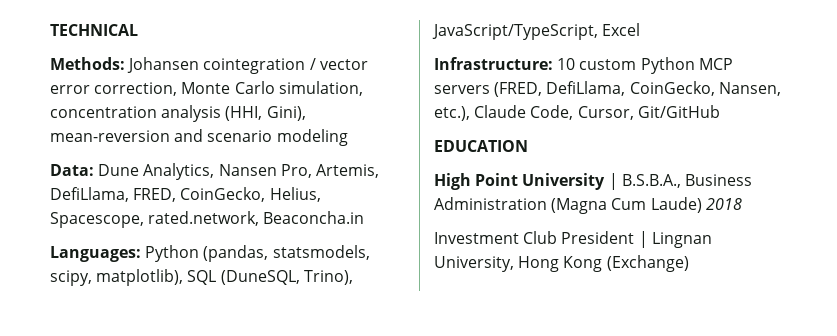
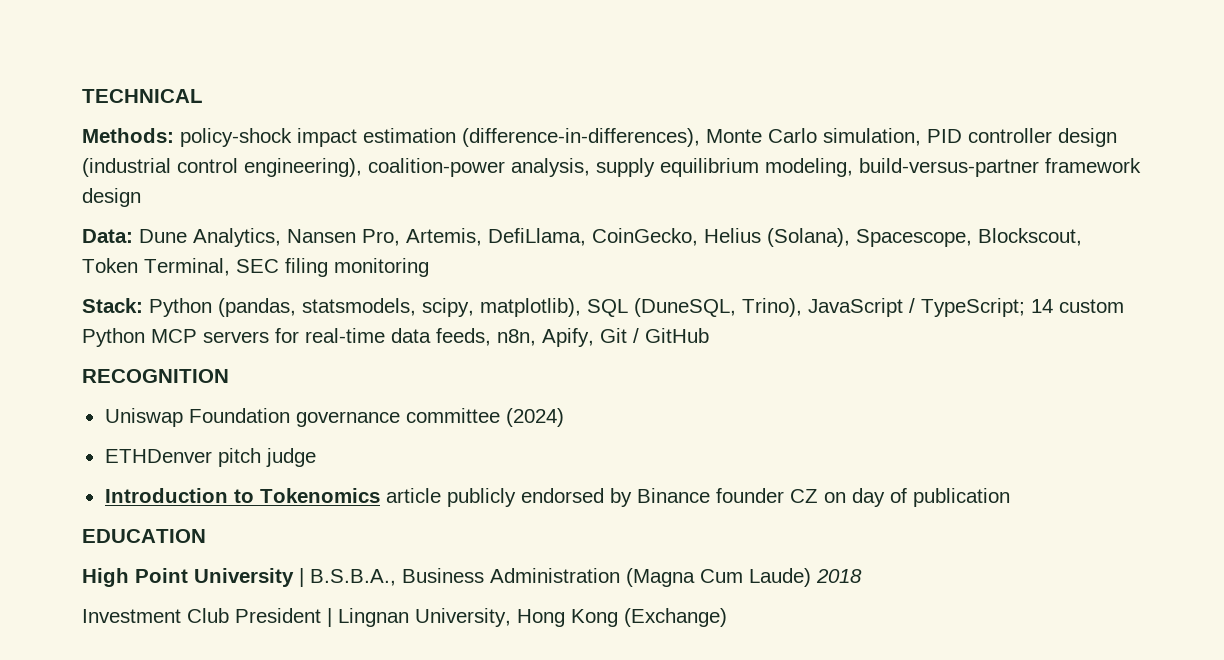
[127,57,368,74] [50,81,363,96] [50,105,306,122] [50,129,348,146] Johansen cointegration / vector error correction, Monte Carlo simulation, concentration analysis (HHI, Gini), mean-reversion and scenario modeling -> [180,128,1117,147] [82,158,1141,177] [82,188,141,207] policy-shock impact estimation (difference-in-differences), Monte Carlo simulation, PID controller design (industrial control engineering), coalition-power analysis, supply equilibrium modeling, build-versus-partner framework design
[133,187,321,202] [50,211,365,228] [50,246,141,262] FRED, CoinGecko, Helius, Spacescope, rated.network, Beaconcha.in // Languages: -> [592,228,1082,247] [82,258,429,277] [82,298,143,313] CoinGecko, Helius (Solana), Spacescope, Blockscout, Token Terminal, SEC filing monitoring // Stack:
[432,23,641,40] [434,57,733,74] [434,81,781,97] [434,105,720,121] JavaScript/TypeScript, Excel // Infrastructure: 10 custom Python MCP servers (FRED, DefiLlama, CoinGecko, Nansen, etc.), Claude Code, Cursor, Git/GitHub -> [808,298,1124,317] [82,328,709,347] [82,369,229,383] [104,408,564,427] [104,448,316,467] [104,488,1010,507] JavaScript / TypeScript; 14 custom Python MCP servers for real-time data feeds, n8n, Apify, Git / GitHub // RECOGNITION // Uniswap Foundation governance committee (2024) // ETHDenver pitch judge // Introduction to Tokenomics article publicly endorsed by Binance founder CZ on day of publication

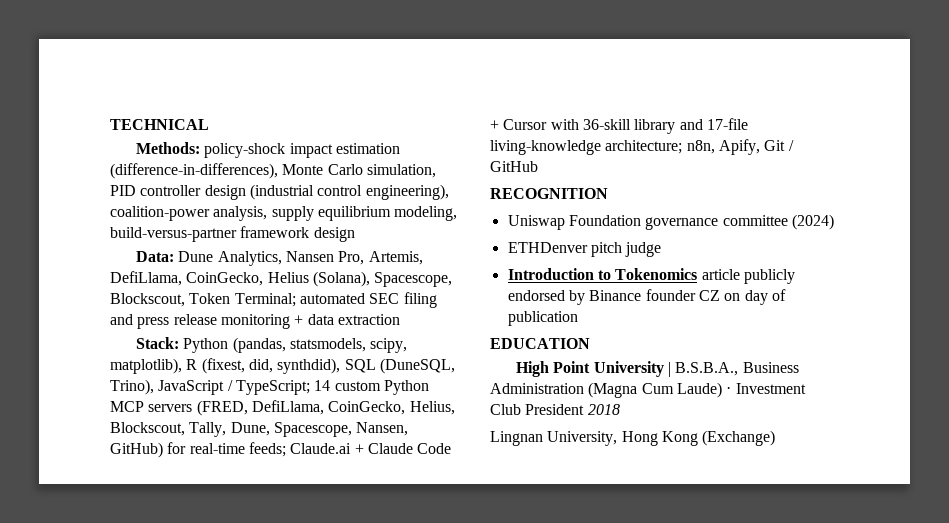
[144,258,429,277] Terminal, SEC filing monitoring -> [234,292,437,308] [110,314,400,329] Terminal; automated SEC filing and press release monitoring + data extraction
(581, 307) none -> [186,358,341,374] R (fixest, did, synthdid),
[275,328,491,346] for real-time data feeds, -> [196,400,455,416] [110,422,409,437] [110,442,452,458] [490,118,748,134] [490,140,683,155] (FRED, DefiLlama, CoinGecko, Helius, Blockscout, Tally, Dune, Spacescope, Nansen, GitHub) for real-time feeds; Claude.ai + Claude Code + Cursor with 36-skill library and 17-file living-knowledge architecture;
[816,569,862,583] 2018 // -> [726,386,732,394] ·
[327,608,332,627] | -> [587,404,620,415] 2018 //

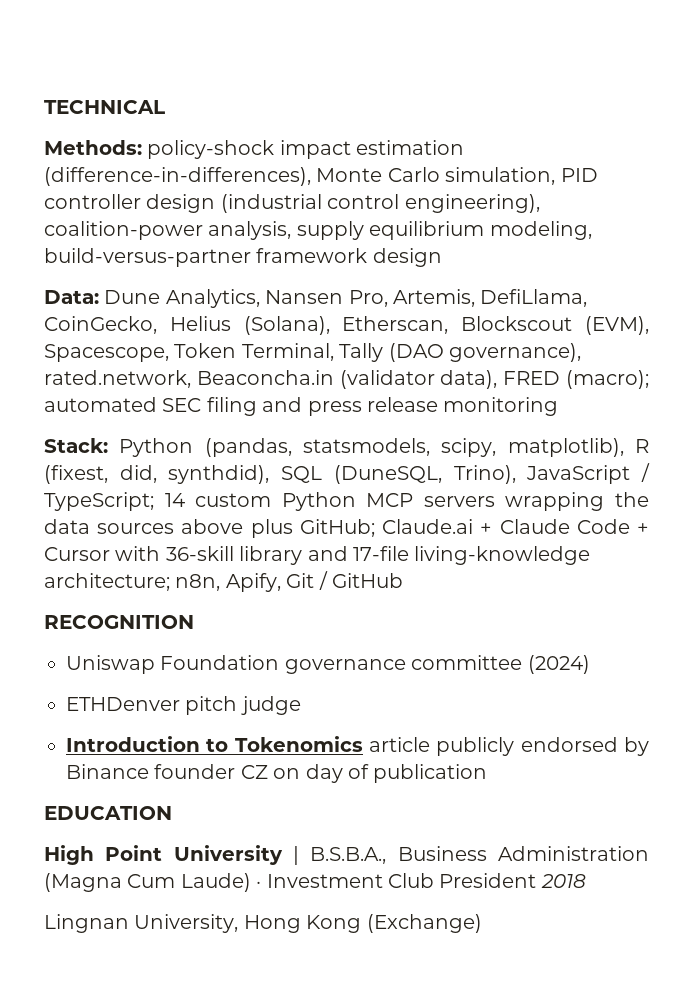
[374,272,453,287] [110,293,296,307] Spacescope, Blockscout, Token Terminal; -> [342,316,649,335] [44,343,581,362] [44,370,649,389] Etherscan, Blockscout (EVM), Spacescope, Token Terminal, Tally (DAO governance), rated.network, Beaconcha.in (validator data), FRED (macro);
[294,314,400,325] + data extraction -> (559, 406) none
[196,400,455,416] [110,422,409,437] [110,442,286,458] (FRED, DefiLlama, CoinGecko, Helius, Blockscout, Tally, Dune, Spacescope, Nansen, GitHub) for real-time feeds; -> [505,492,649,511] [44,519,375,538] wrapping the data sources above plus GitHub;

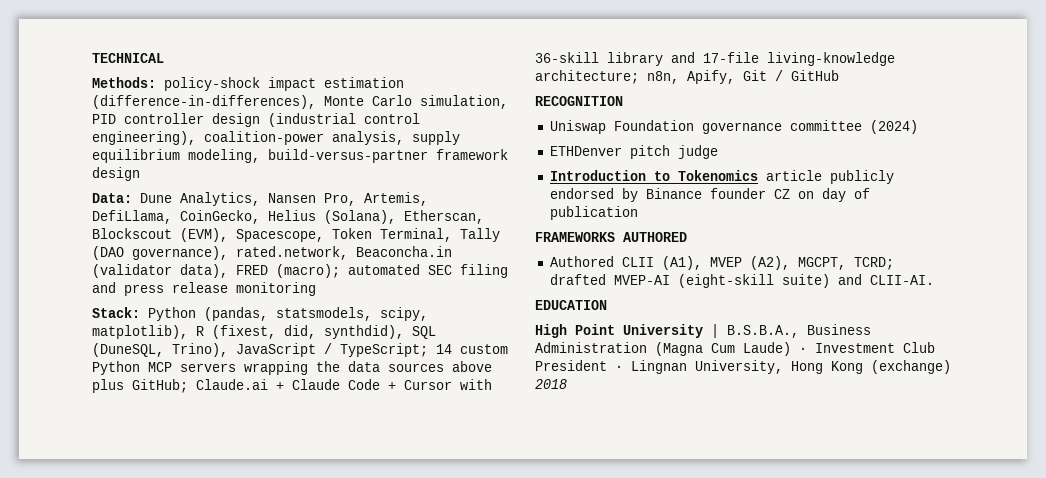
(488, 773) none -> [535,232,687,242] [549,256,894,270] [549,274,934,288] // FRAMEWORKS AUTHORED // Authored CLII (A1), MVEP (A2), MGCPT, TCRD; drafted MVEP-AI (eight-skill suite) and CLII-AI.
[540,874,586,888] 2018 // -> [615,365,623,371] ·
[366,914,482,933] (Exchange) -> [871,360,951,374] [535,379,567,389] (exchange) 2018

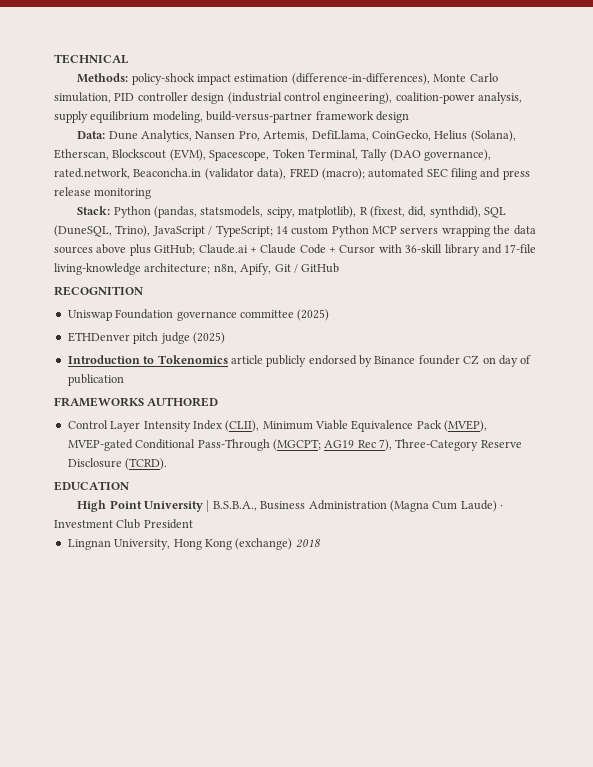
[869,120,918,134] (2024) -> [297,309,330,321] (2025)
(718, 152) none -> [192,332,225,344] (2025)
[549,256,894,270] [549,274,934,288] Authored CLII (A1), MVEP (A2), MGCPT, TCRD; drafted MVEP-AI (eight-skill suite) and CLII-AI. -> [67,420,488,432] [67,439,522,451] [67,458,168,470] Control Layer Intensity Index (CLII), Minimum Viable Equivalence Pack (MVEP), MVEP-gated Conditional Pass-Through (MGCPT; AG19 Rec 7), Three-Category Reserve Disclosure (TCRD).
[615,365,623,371] · -> (193, 524) //

